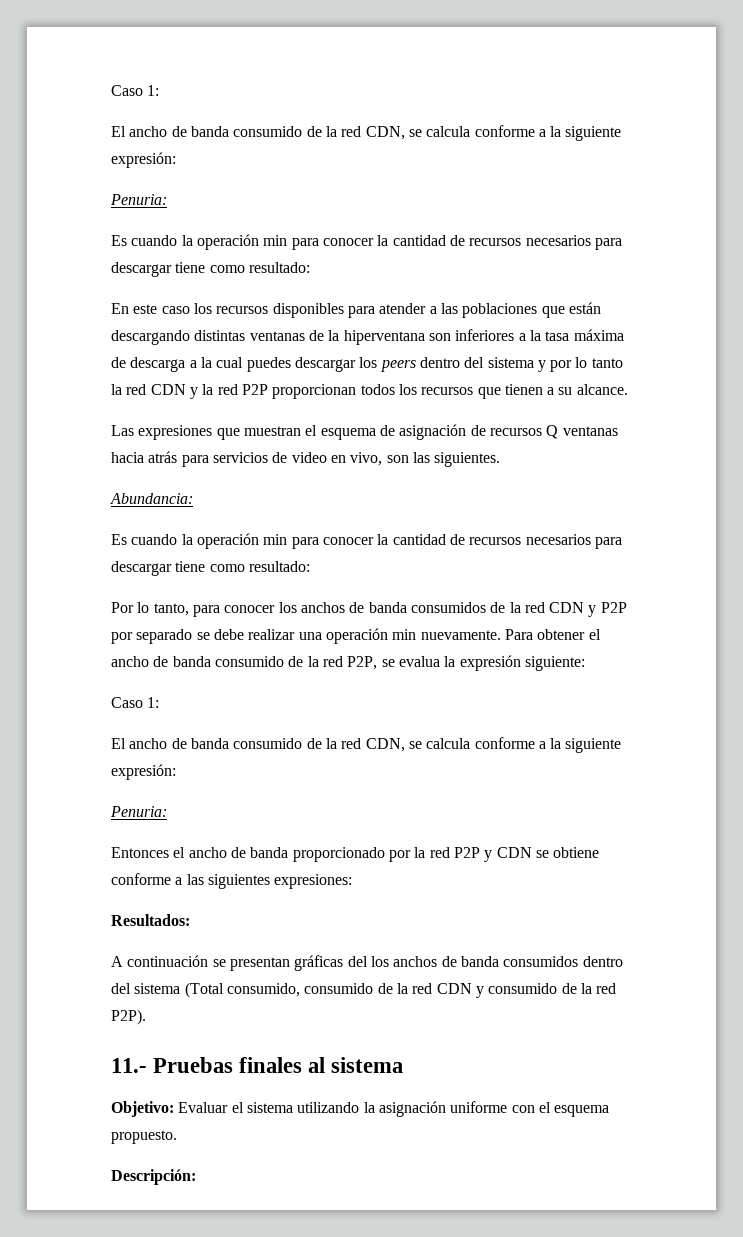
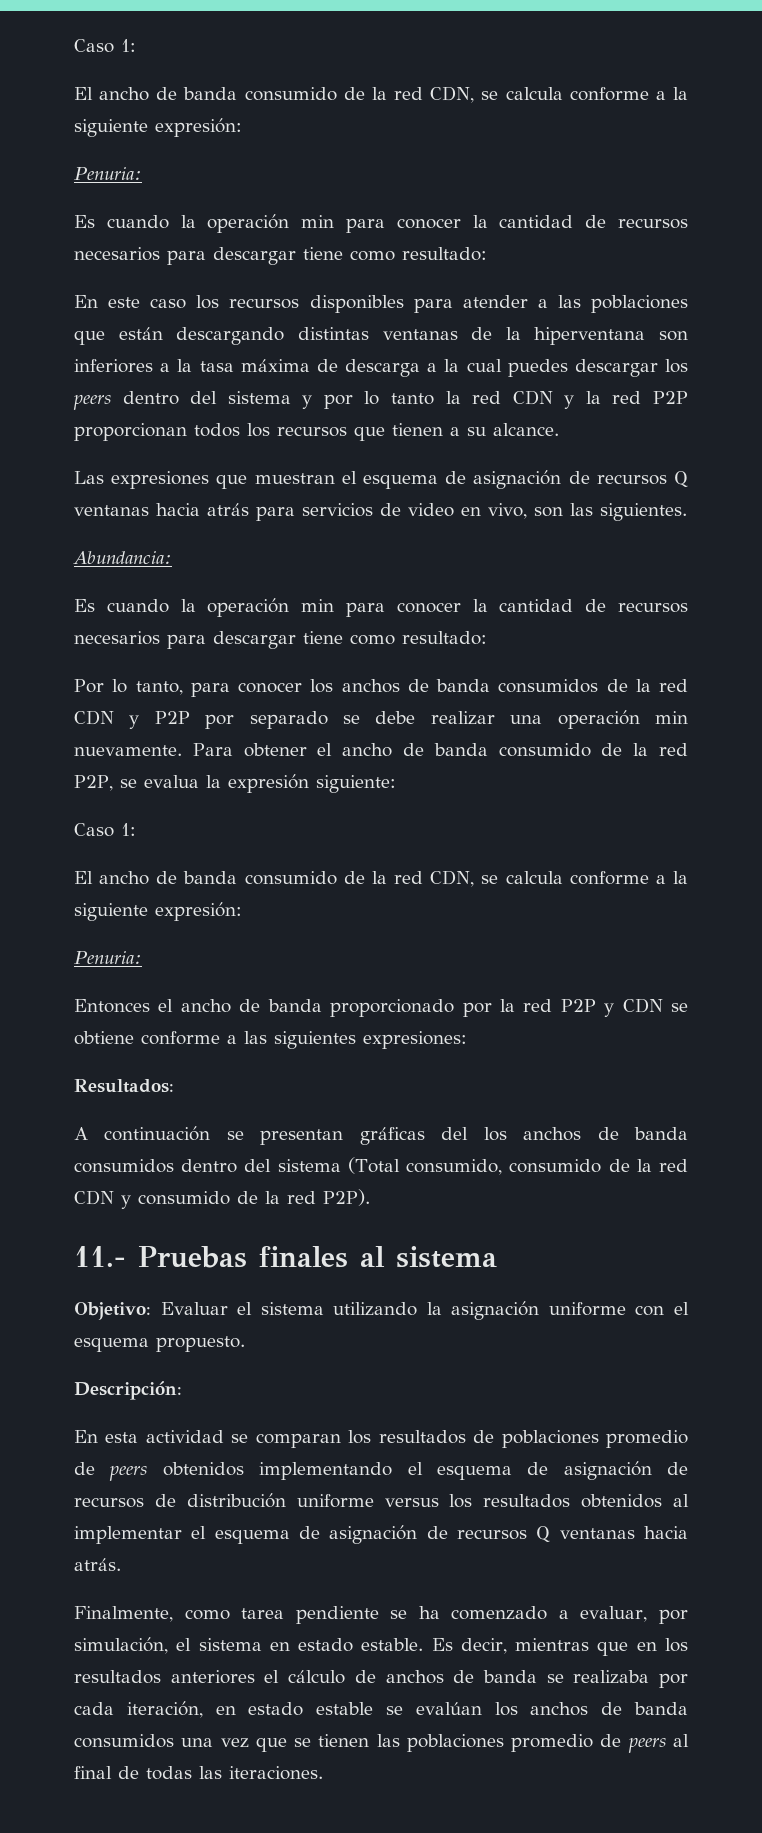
(196, 1177) none -> [74,1430,689,1448] [74,1461,688,1481] [74,1493,689,1508] [74,1525,688,1544] [74,1558,121,1571] [74,1606,689,1624] [74,1637,689,1656] [74,1670,688,1688] [74,1701,688,1718] [74,1734,689,1753] [74,1766,323,1780] // En esta actividad se comparan los resultados de poblaciones promedio de peers obtenidos implementando el esquema de asignación de recursos de distribución uniforme versus los resultados obtenidos al implementar el esquema de asignación de recursos Q ventanas hacia atrás. // Finalmente, como tarea pendiente se ha comenzado a evaluar, por simulación, el sistema en estado estable. Es decir, mientras que en los resultados anteriores el cálculo de anchos de banda se realizaba por cada iteración, en estado estable se evalúan los anchos de banda consumidos una vez que se tienen las poblaciones promedio de peers al final de todas las iteraciones.

